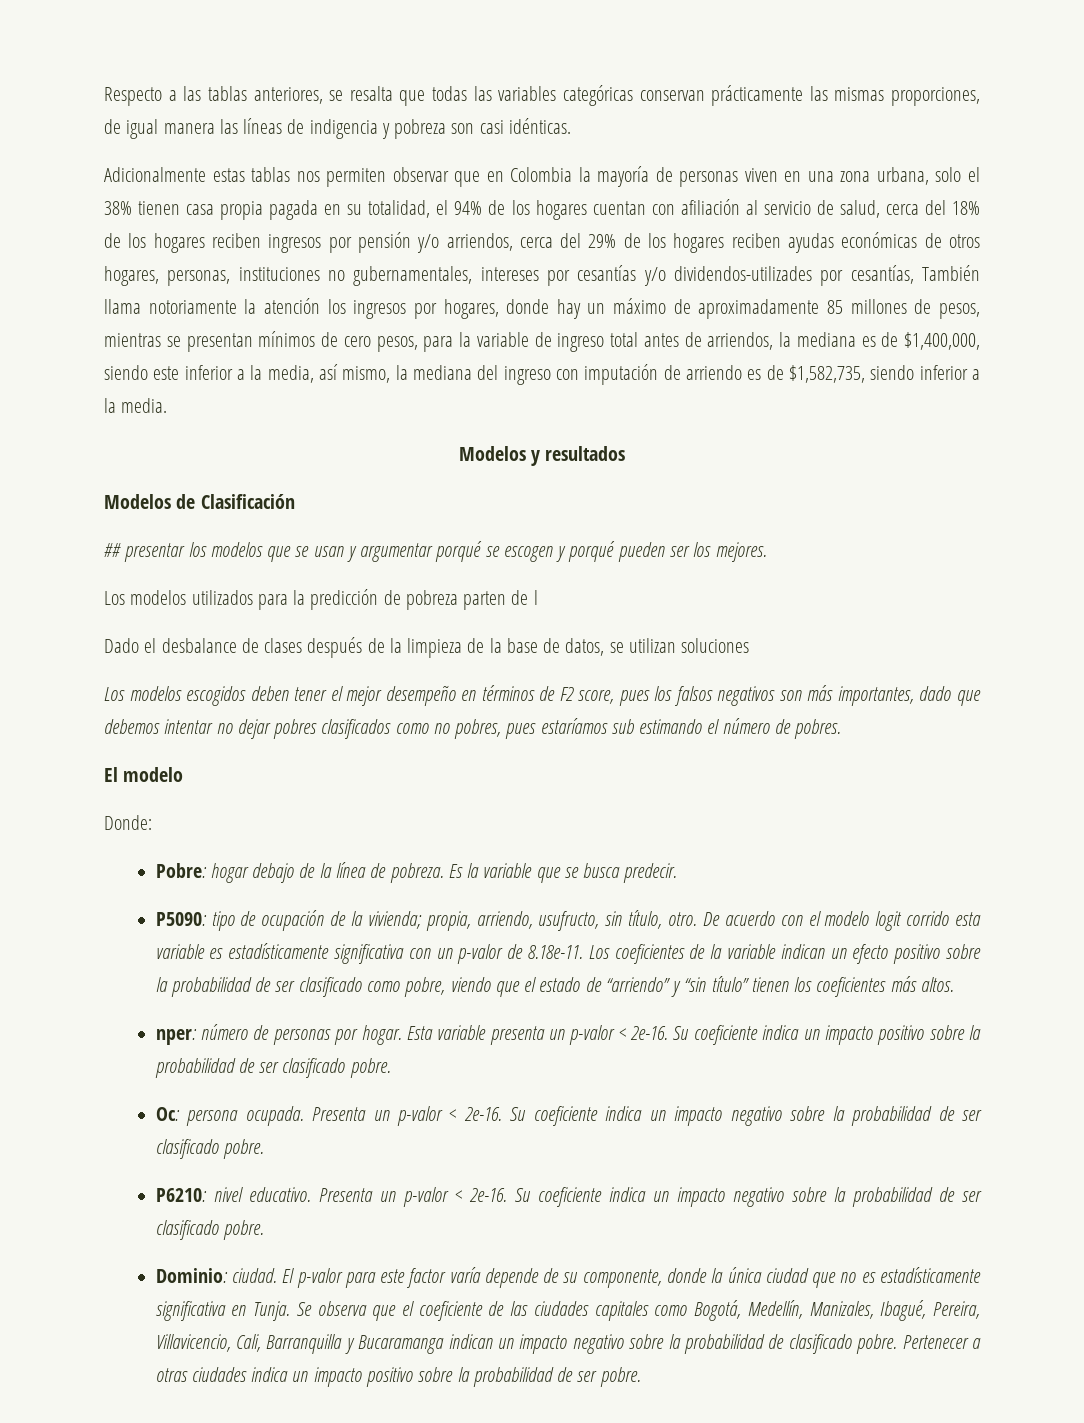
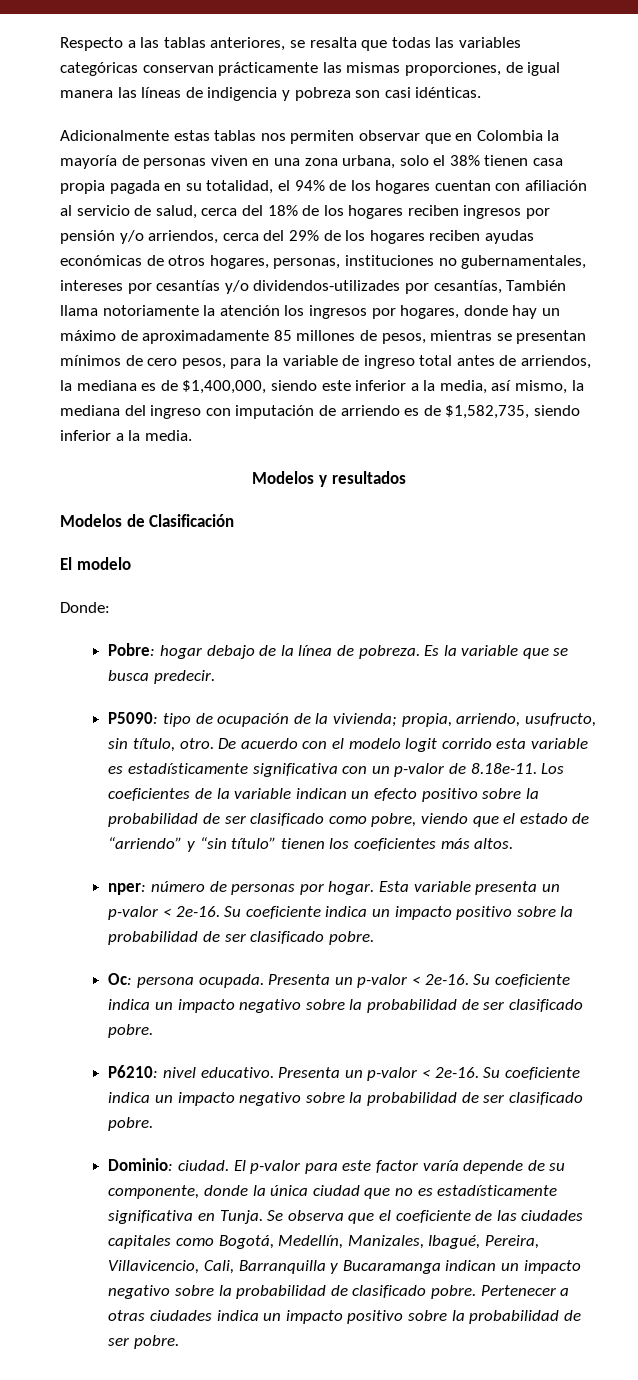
[104,541,767,562] [104,589,538,610] [104,637,750,658] [104,685,981,706] [104,718,842,739] // ## presentar los modelos que se usan y argumentar porqué se escogen y porqué pueden ser los mejores. // Los modelos utilizados para la predicción de pobreza parten de l // Dado el desbalance de clases después de la limpieza de la base de datos, se utilizan soluciones // Los modelos escogidos deben tener el mejor desempeño en términos de F2 score, pues los falsos negativos son más importantes, dado que debemos intentar no dejar pobres clasificados como no pobres, pues estaríamos sub estimando el número de pobres. -> (235, 520) none

